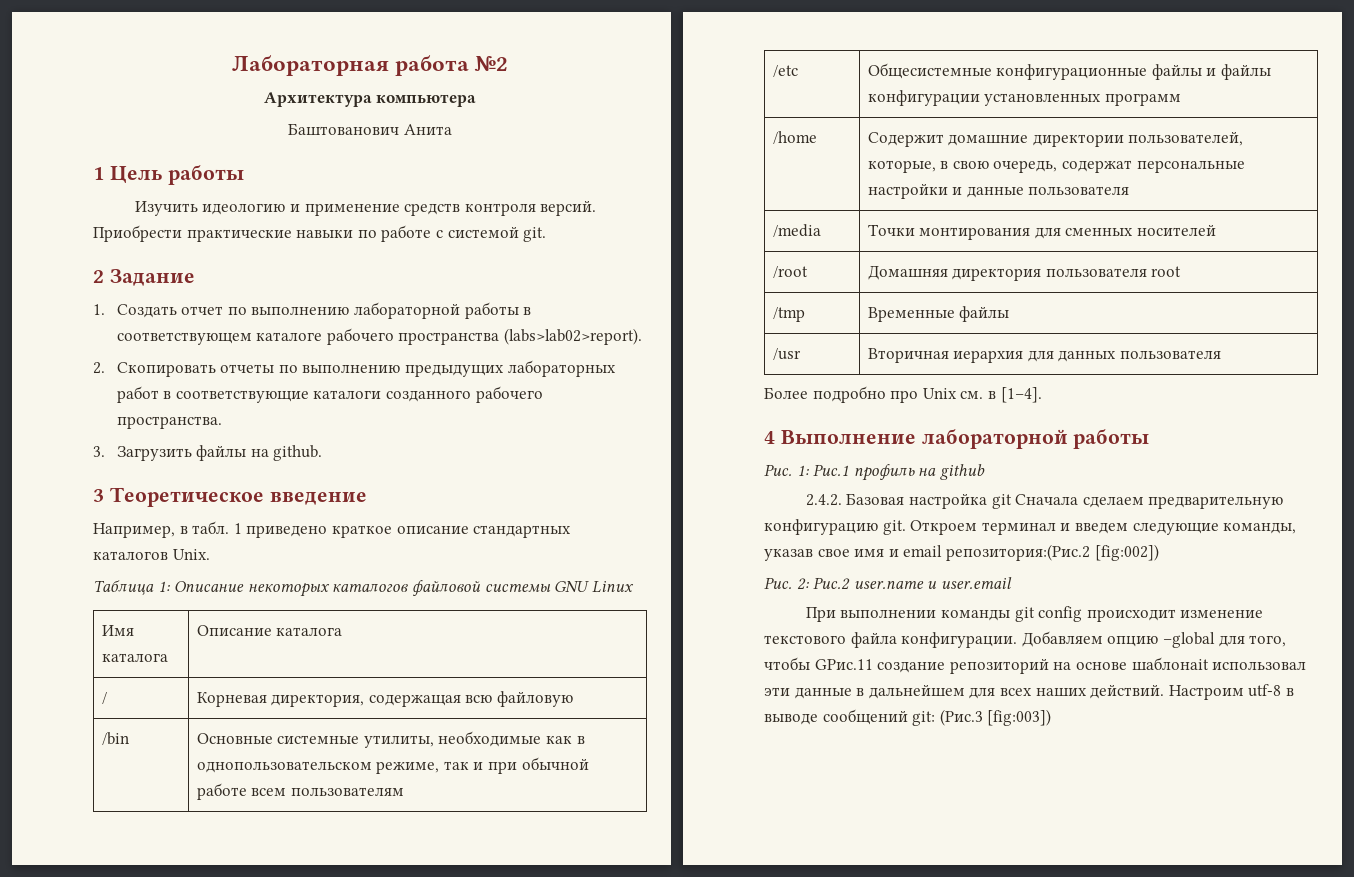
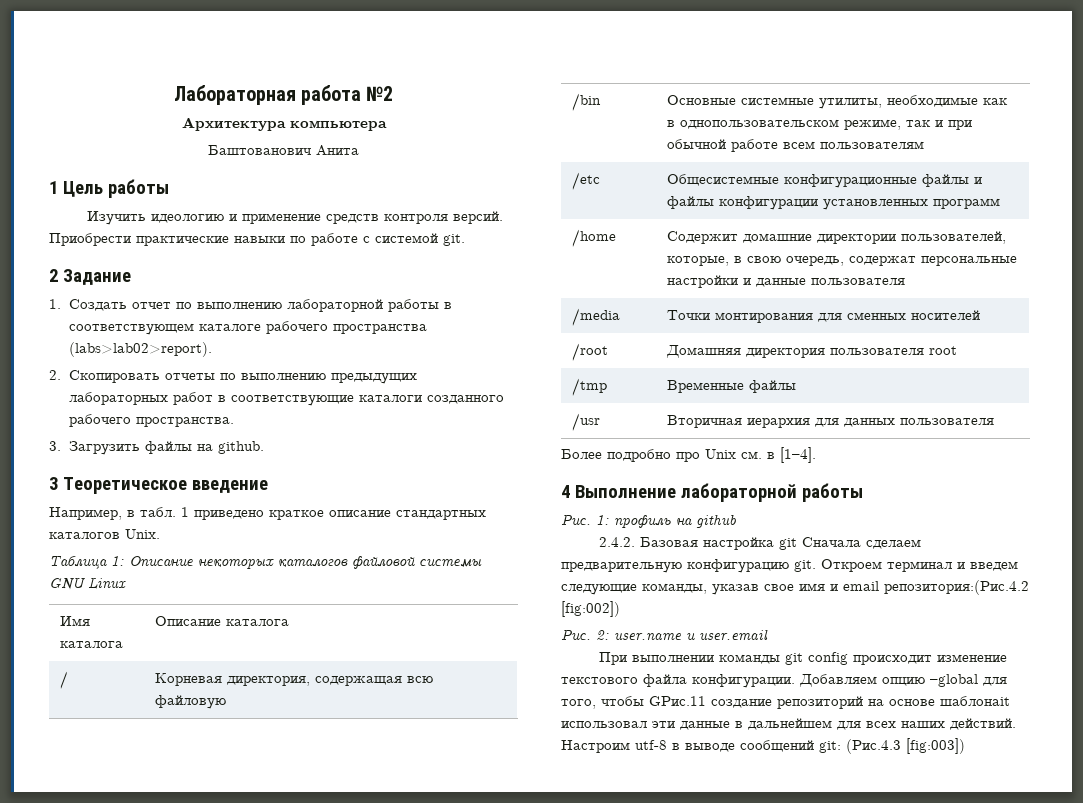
[813,464,850,476] Рис.1 -> (609, 520) none
[945,544,1090,561] репозитория:(Рис.2 -> [884,580,1029,595] репозитория:(Рис.4.2
[813,577,851,590] Рис.2 -> (609, 635) none
[939,709,983,726] (Рис.3 -> [846,739,901,754] (Рис.4.3

